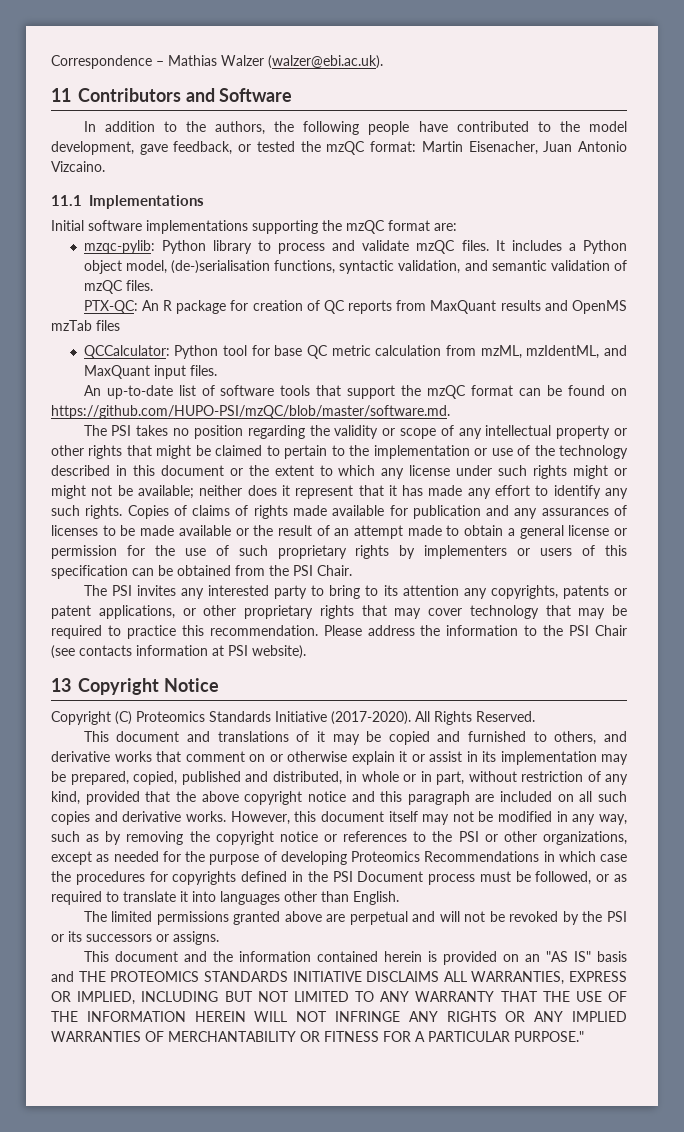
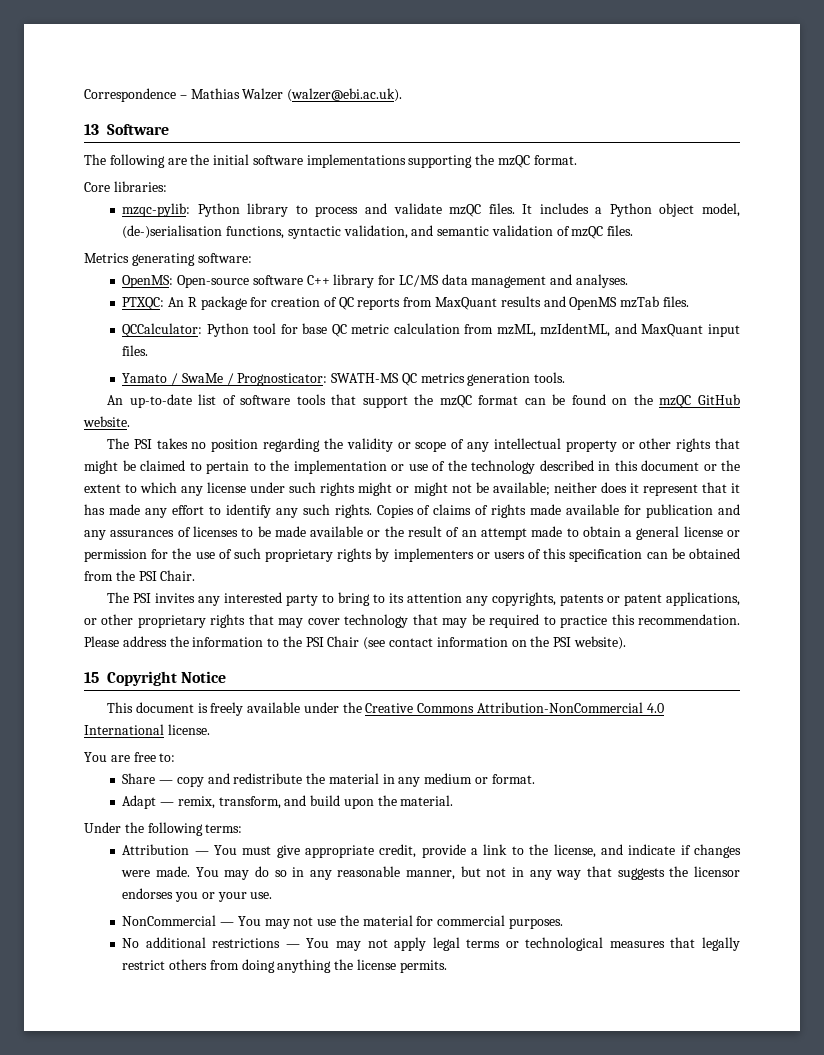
[51,88,293,102] [83,121,627,135] [51,141,628,155] [51,161,105,172] [51,195,204,209] [51,220,84,231] 11 Contributors and Software // In addition to the authors, the following people have contributed to the model development, gave feedback, or tested the mzQC format: Martin Eisenacher, Juan Antonio Vizcaino. // 11.1 Implementations // Initial -> [84,124,169,135] [84,154,250,168] 13 Software // The following are the initial
[388,220,457,231] format are: -> [533,155,577,165] [84,181,167,192] format. // Core libraries:
[83,300,138,314] PTX-QC: -> [84,253,252,266] [122,274,629,288] [122,297,165,310] Metrics generating software: // OpenMS: Open-source software C++ library for LC/MS data management and analyses. // PTXQC:
[96,320,120,331] files -> [662,296,689,307] files.
(217, 370) none -> [122,372,566,386] // Yamato / SwaMe / Prognosticator: SWATH-MS QC metrics generation tools.
[51,405,450,419] https://github.com/HUPO-PSI/mzQC/blob/master/software.md. -> [633,394,740,408] [83,416,130,427] the mzQC GitHub website.
[79,645,224,656] contacts information at -> [389,636,550,647] contact information on the
[51,678,71,692] 13 -> [84,672,99,683] 15
[51,711,535,725] [83,731,627,745] [51,751,628,765] [51,771,628,785] [51,791,627,805] [51,811,627,825] [51,831,628,845] [51,851,627,865] [51,871,627,885] [51,891,399,905] [83,911,627,925] [51,931,219,945] [83,951,627,965] [51,971,627,985] [51,991,627,1005] [51,1011,627,1022] [51,1031,584,1042] Copyright (C) Proteomics Standards Initiative (2017-2020). All Rights Reserved. // This document and translations of it may be copied and furnished to others, and derivative works that comment on or otherwise explain it or assist in its implementation may be prepared, copied, published and distributed, in whole or in part, without restriction of any kind, provided that the above copyright notice and this paragraph are included on all such copies and derivative works. However, this document itself may not be modified in any way, such as by removing the copyright notice or references to the PSI or other organizations, except as needed for the purpose of developing Proteomics Recommendations in which case the procedures for copyrights defined in the PSI Document process must be followed, or as required to translate it into languages other than English. // The limited permissions granted above are perpetual and will not be revoked by the PSI or its successors or assigns. // This document and the information contained herein is provided on an "AS IS" basis and THE PROTEOMICS STANDARDS INITIATIVE DISCLAIMS ALL WARRANTIES, EXPRESS OR IMPLIED, INCLUDING BUT NOT LIMITED TO ANY WARRANTY THAT THE USE OF THE INFORMATION HEREIN WILL NOT INFRINGE ANY RIGHTS OR ANY IMPLIED WARRANTIES OF MERCHANTABILITY OR FITNESS FOR A PARTICULAR PURPOSE." -> [106,702,664,716] [84,724,210,735] [84,752,176,762] [122,773,535,787] [122,795,454,809] [84,822,243,836] [122,844,742,858] [121,866,741,880] [122,888,273,902] [122,915,564,929] [122,937,740,951] [122,959,447,973] This document is freely available under the Creative Commons Attribution-NonCommercial 4.0 International license. // You are free to: // Share — copy and redistribute the material in any medium or format. // Adapt — remix, transform, and build upon the material. // Under the following terms: // Attribution — You must give appropriate credit, provide a link to the license, and indicate if changes were made. You may do so in any reasonable manner, but not in any way that suggests the licensor endorses you or your use. // NonCommercial — You may not use the material for commercial purposes. // No additional restrictions — You may not apply legal terms or technological measures that legally restrict others from doing anything the license permits.

